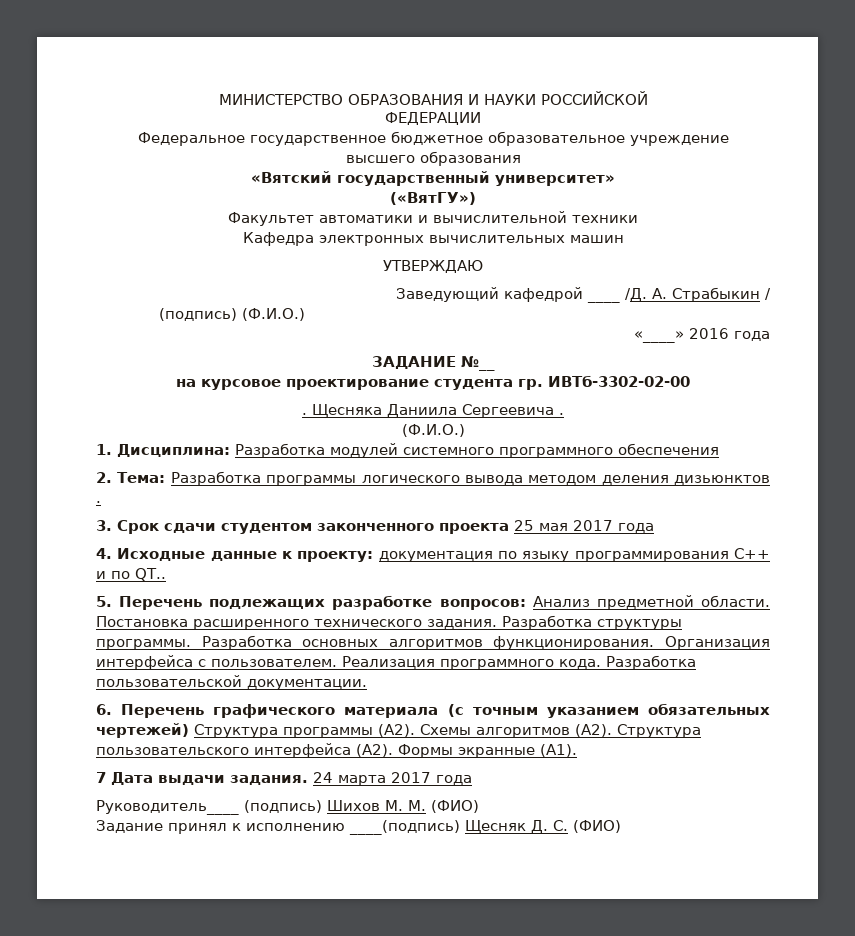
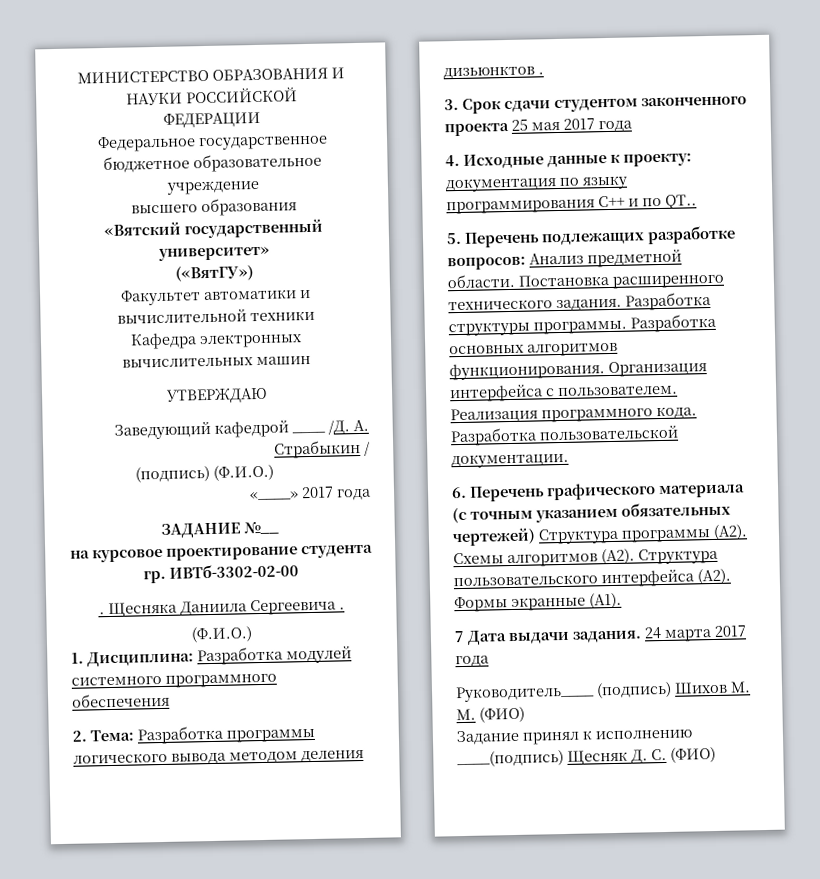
[689,328,729,339] 2016 -> [301,486,334,499] 2017

